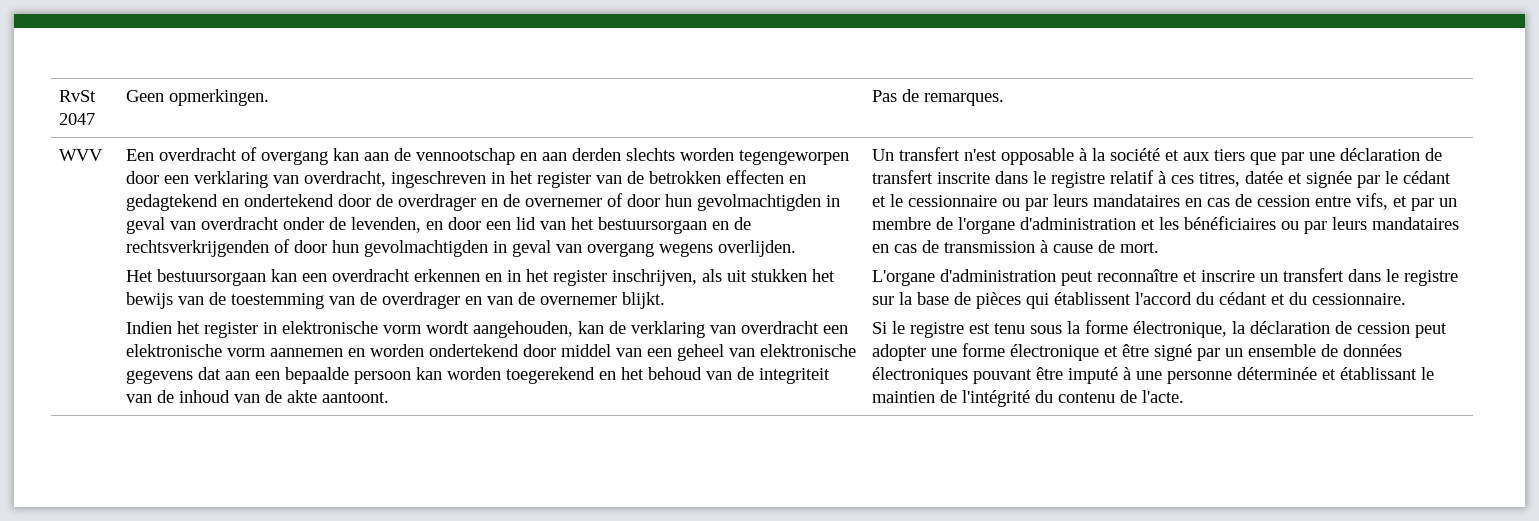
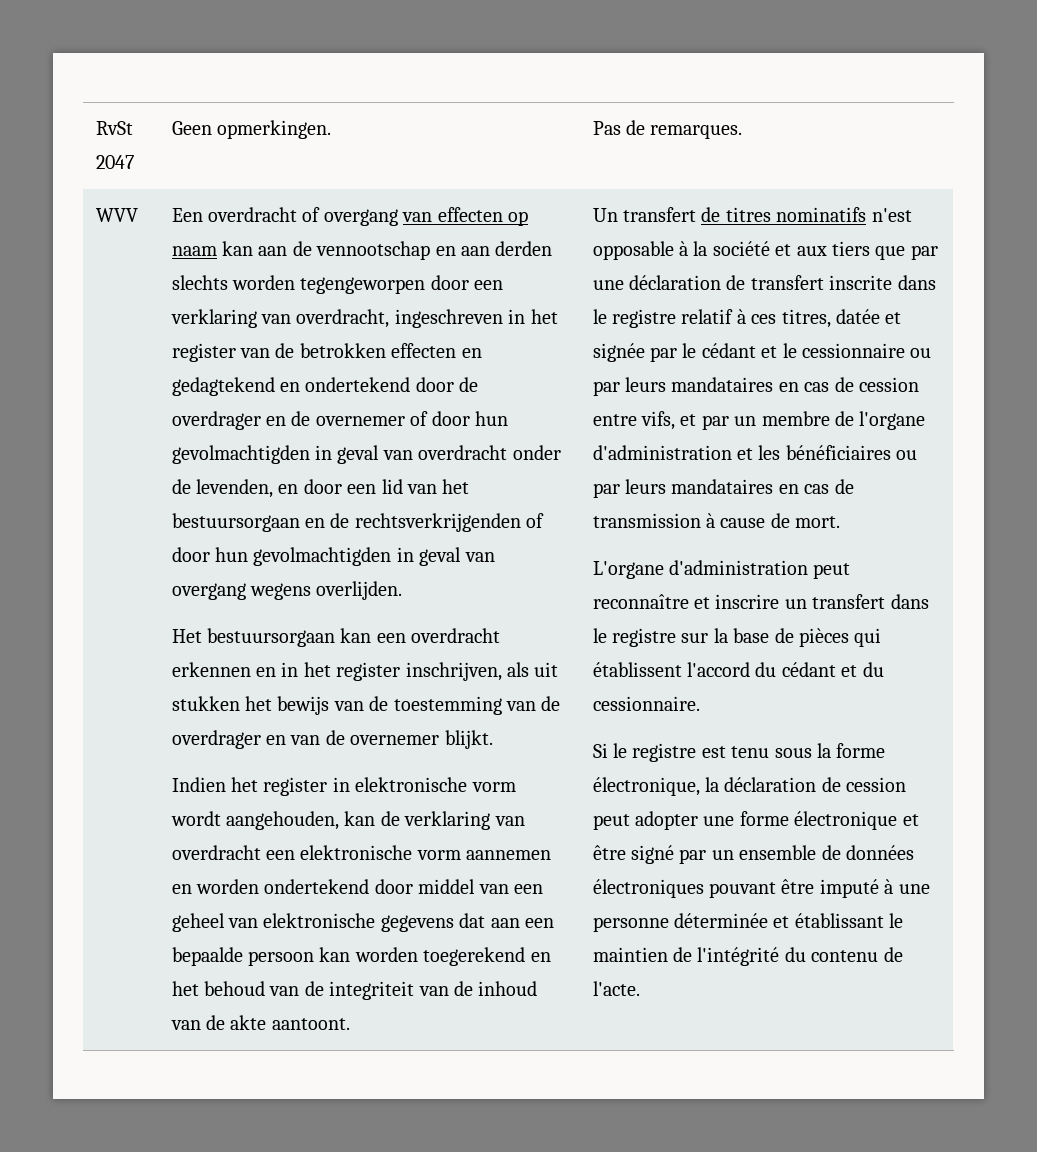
(328, 158) none -> [402,207,528,226] [171,246,217,256] van effecten op naam
(960, 154) none -> [701,207,867,222] de titres nominatifs

